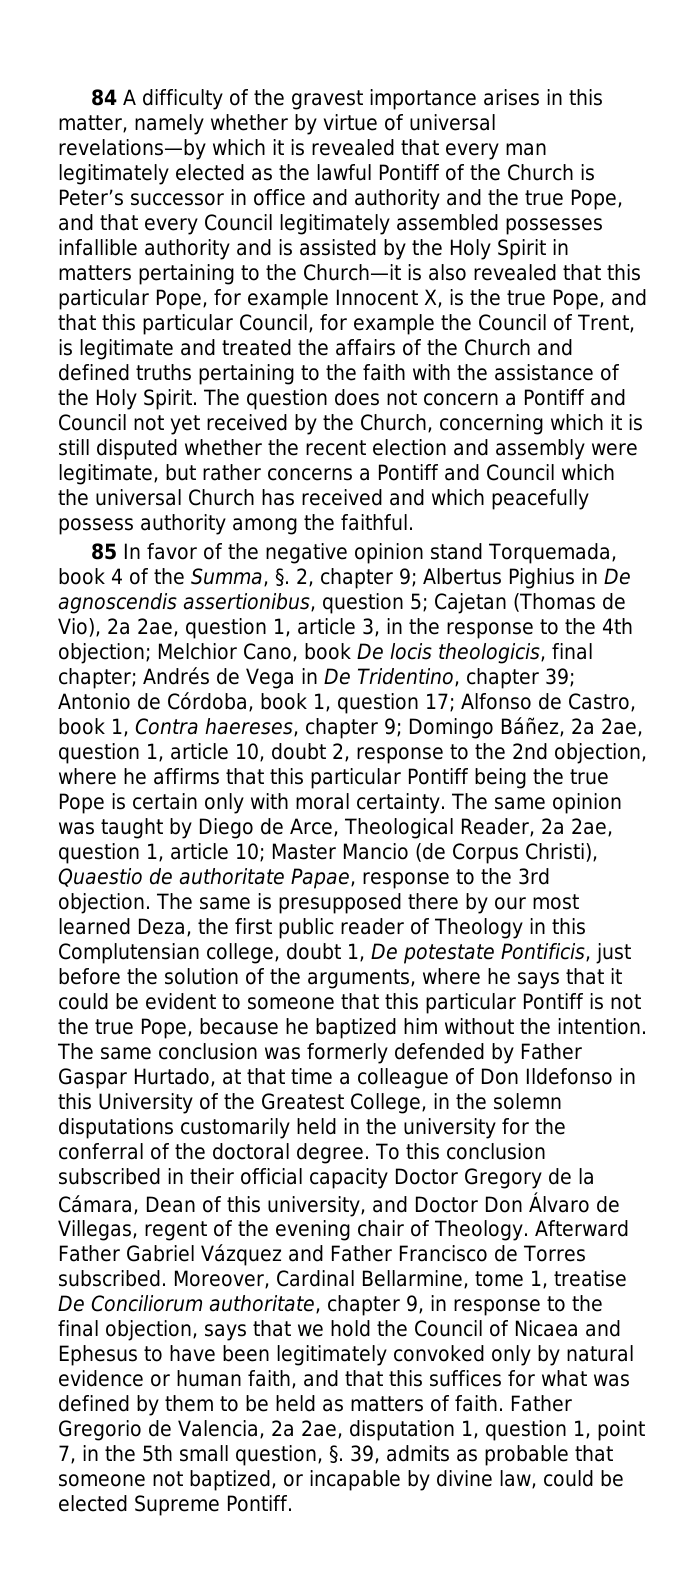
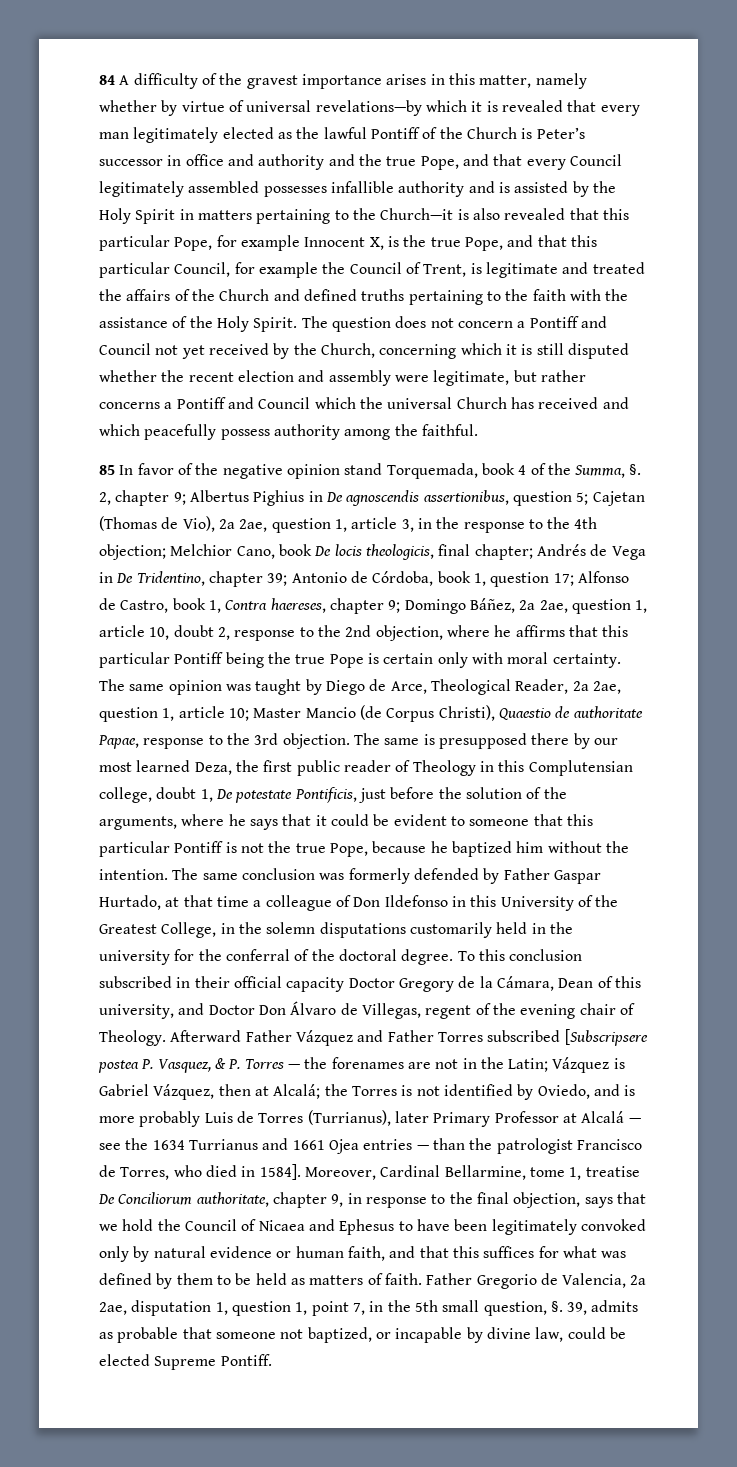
[125,1245,195,1262] Gabriel -> (292, 1036) none
[397,1245,586,1262] [58,1270,167,1287] Francisco de Torres subscribed. -> [437,1029,648,1046] [98,1057,625,1073] [99,1084,636,1100] [99,1110,641,1127] [99,1138,642,1154] [99,1164,301,1180] Torres subscribed [Subscripsere postea P. Vasquez, & P. Torres — the forenames are not in the Latin; Vázquez is Gabriel Vázquez, then at Alcalá; the Torres is not identified by Oviedo, and is more probably Luis de Torres (Turrianus), later Primary Professor at Alcalá — see the 1634 Turrianus and 1661 Ojea entries — than the patrologist Francisco de Torres, who died in 1584].

